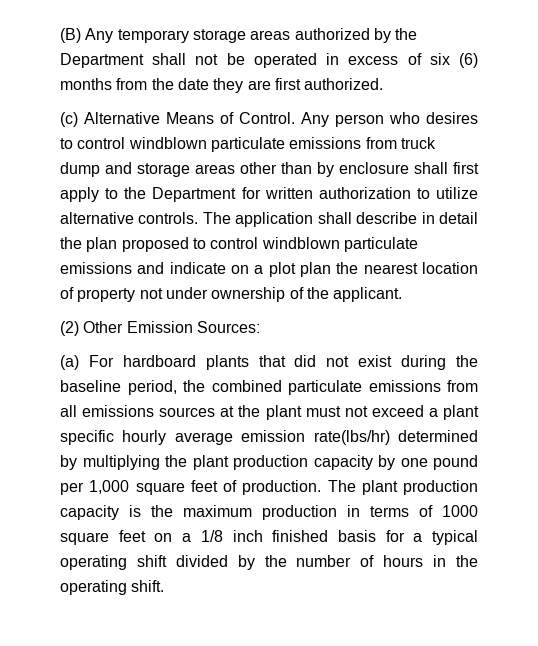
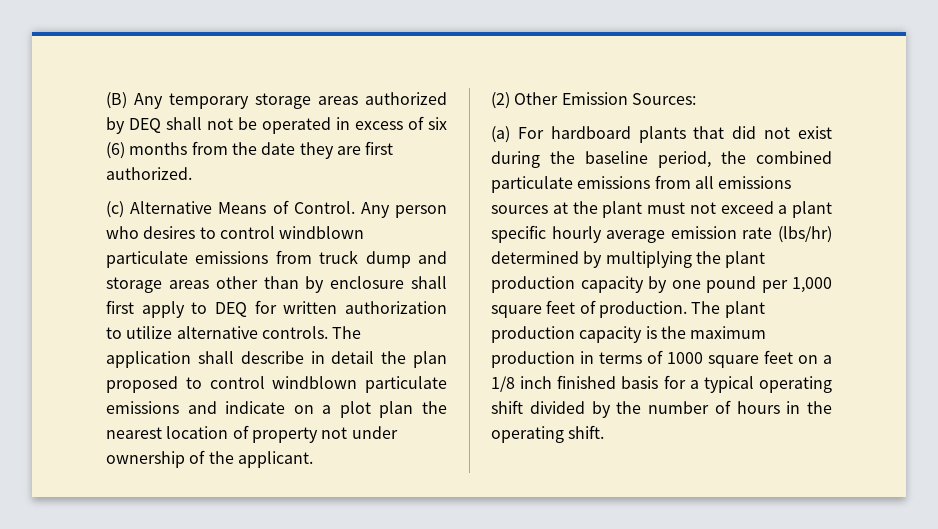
[395,28,418,40] [60,53,144,68] the Department -> [129,118,161,133] DEQ
[124,187,237,202] the Department -> [214,302,247,317] DEQ
[313,430,390,445] rate(lbs/hr) -> [742,226,832,243] rate (lbs/hr)

